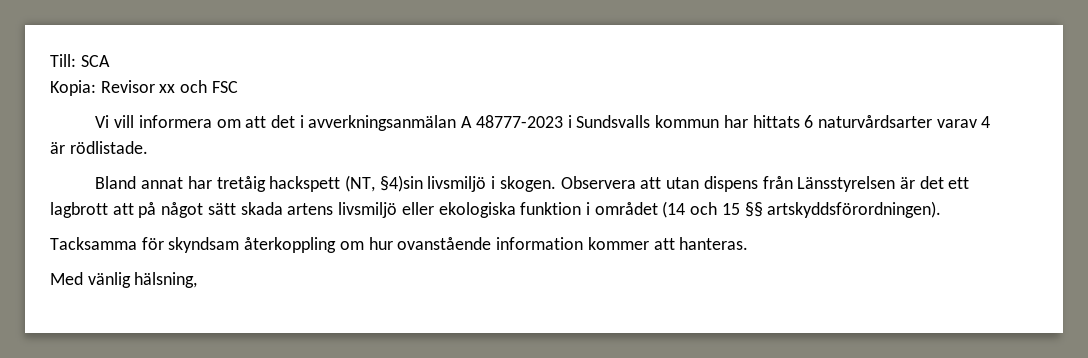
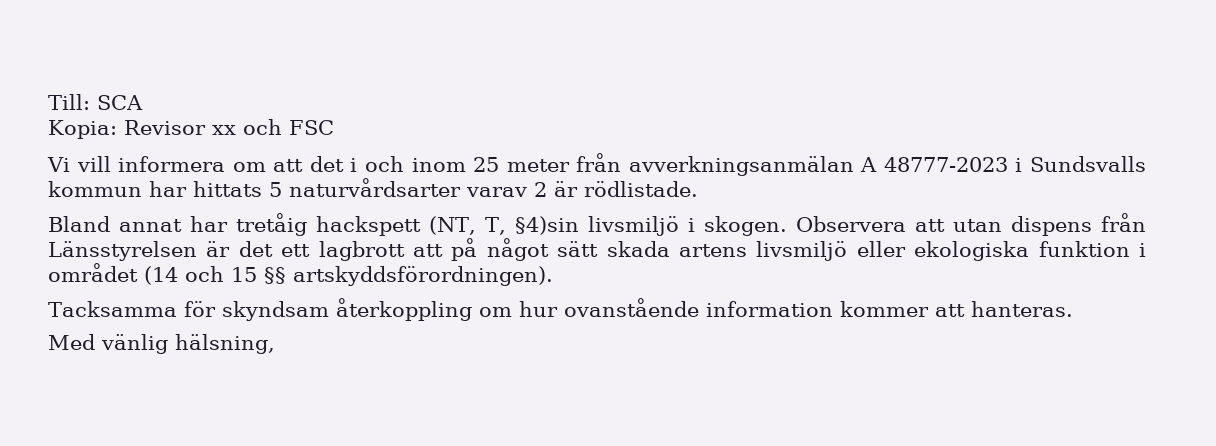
(304, 121) none -> [364,153,622,172] och inom 25 meter från
[804,115,814,128] 6 -> [269,182,282,197] 5
[981,116,991,128] 4 -> [534,182,547,197] 2
(375, 183) none -> [484,217,506,235] T,

